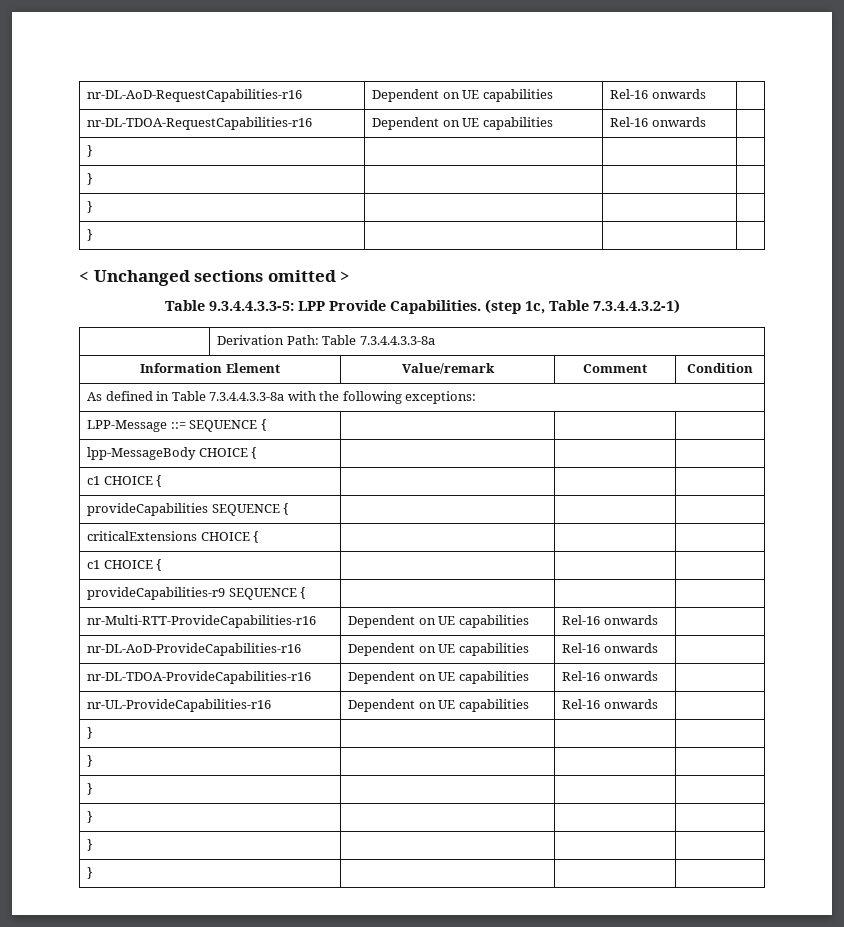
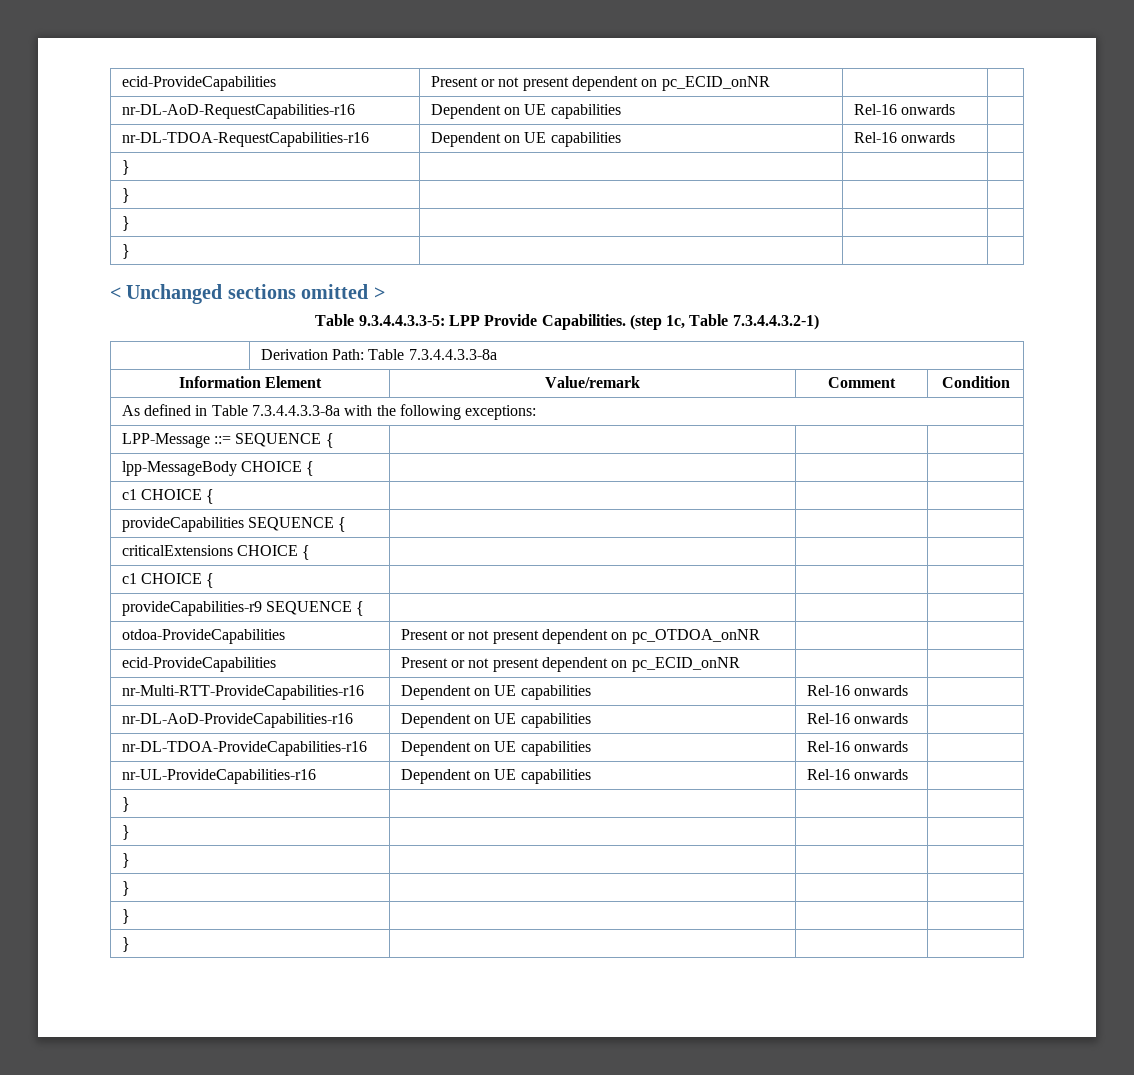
(87, 95) none -> [121,76,276,91] [430,76,770,91] ecid-ProvideCapabilities | Present or not present dependent on pc_ECID_onNR | | //
(307, 593) none -> [121,629,285,644] [400,629,760,644] [121,657,276,672] [400,657,740,672] // otdoa-ProvideCapabilities | Present or not present dependent on pc_OTDOA_onNR | | // ecid-ProvideCapabilities | Present or not present dependent on pc_ECID_onNR | |

